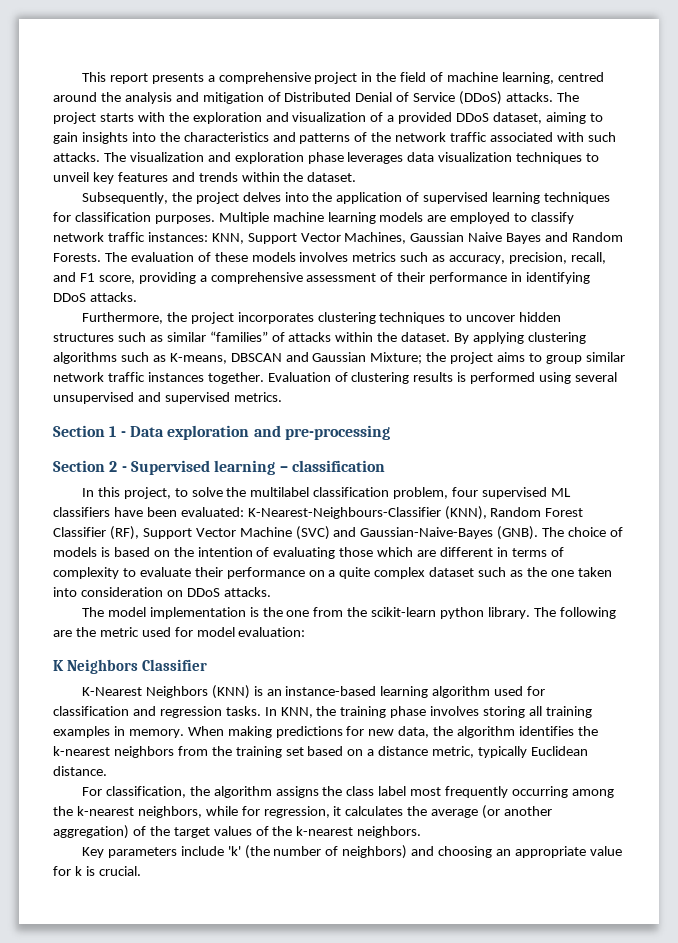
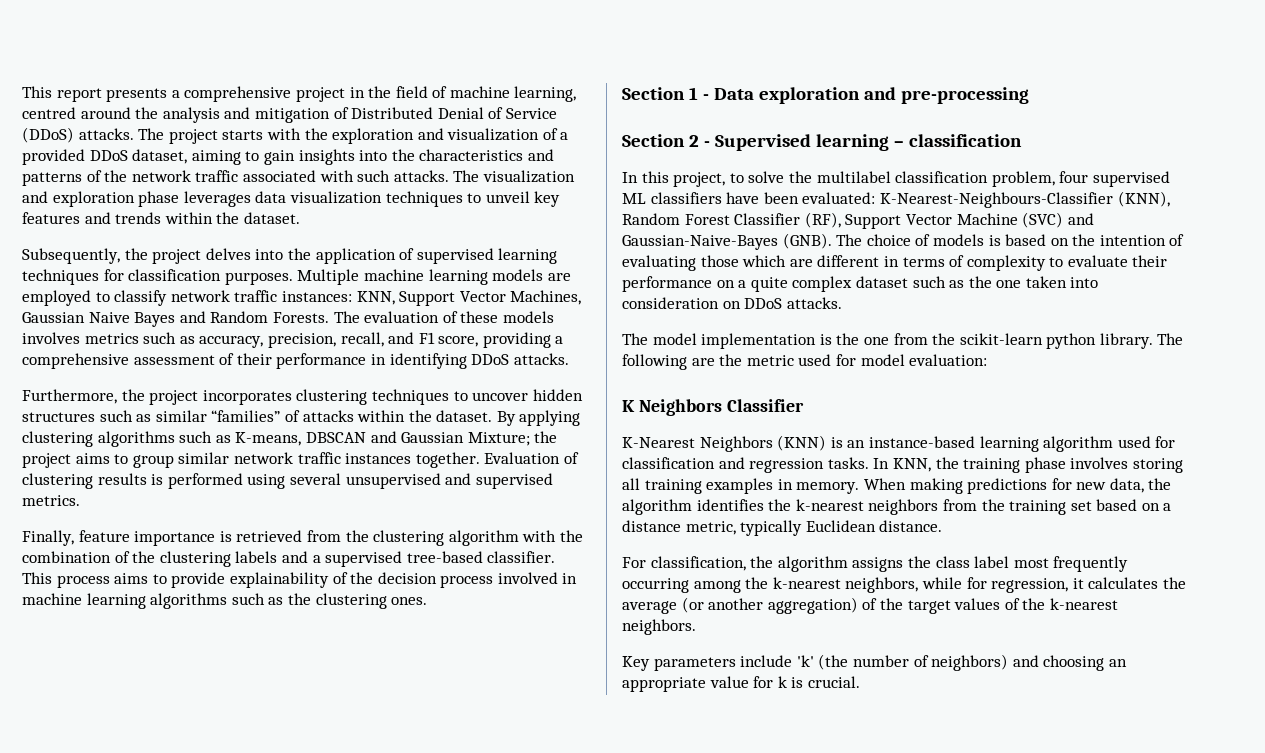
(282, 397) none -> [22,530,583,546] [22,551,556,567] [22,572,578,588] [22,593,428,609] // Finally, feature importance is retrieved from the clustering algorithm with the combination of the clustering labels and a supervised tree-based classifier. This process aims to provide explainability of the decision process involved in machine learning algorithms such as the clustering ones.

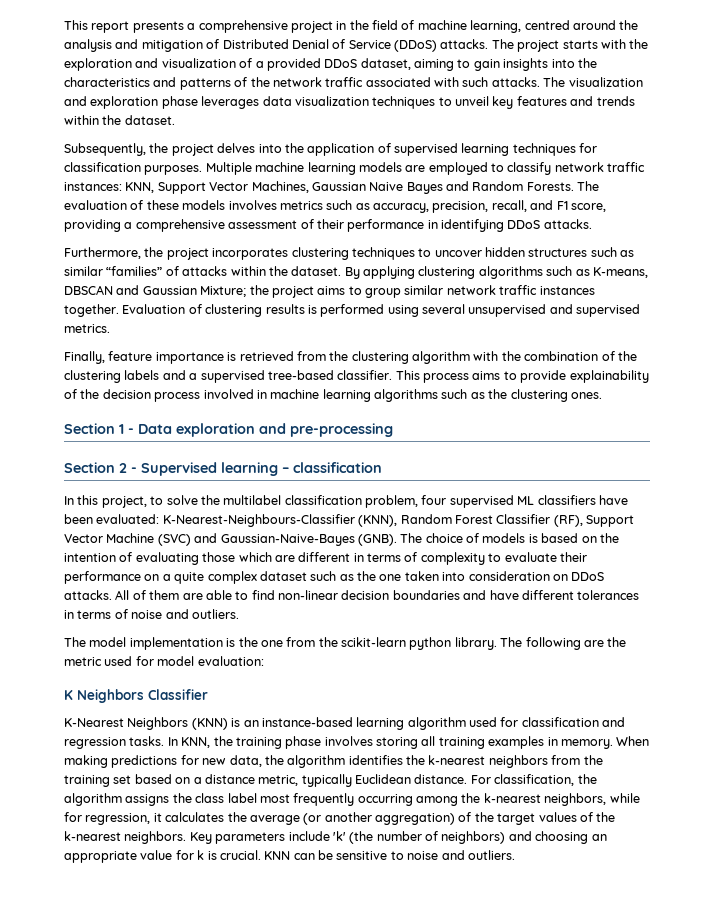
(842, 303) none -> [115,590,640,600] [64,609,239,619] All of them are able to find non-linear decision boundaries and have different tolerances in terms of noise and outliers.
(943, 526) // -> (468, 779) none
(696, 627) // -> (187, 837) none
(860, 682) none -> [264,850,515,860] KNN can be sensitive to noise and outliers.

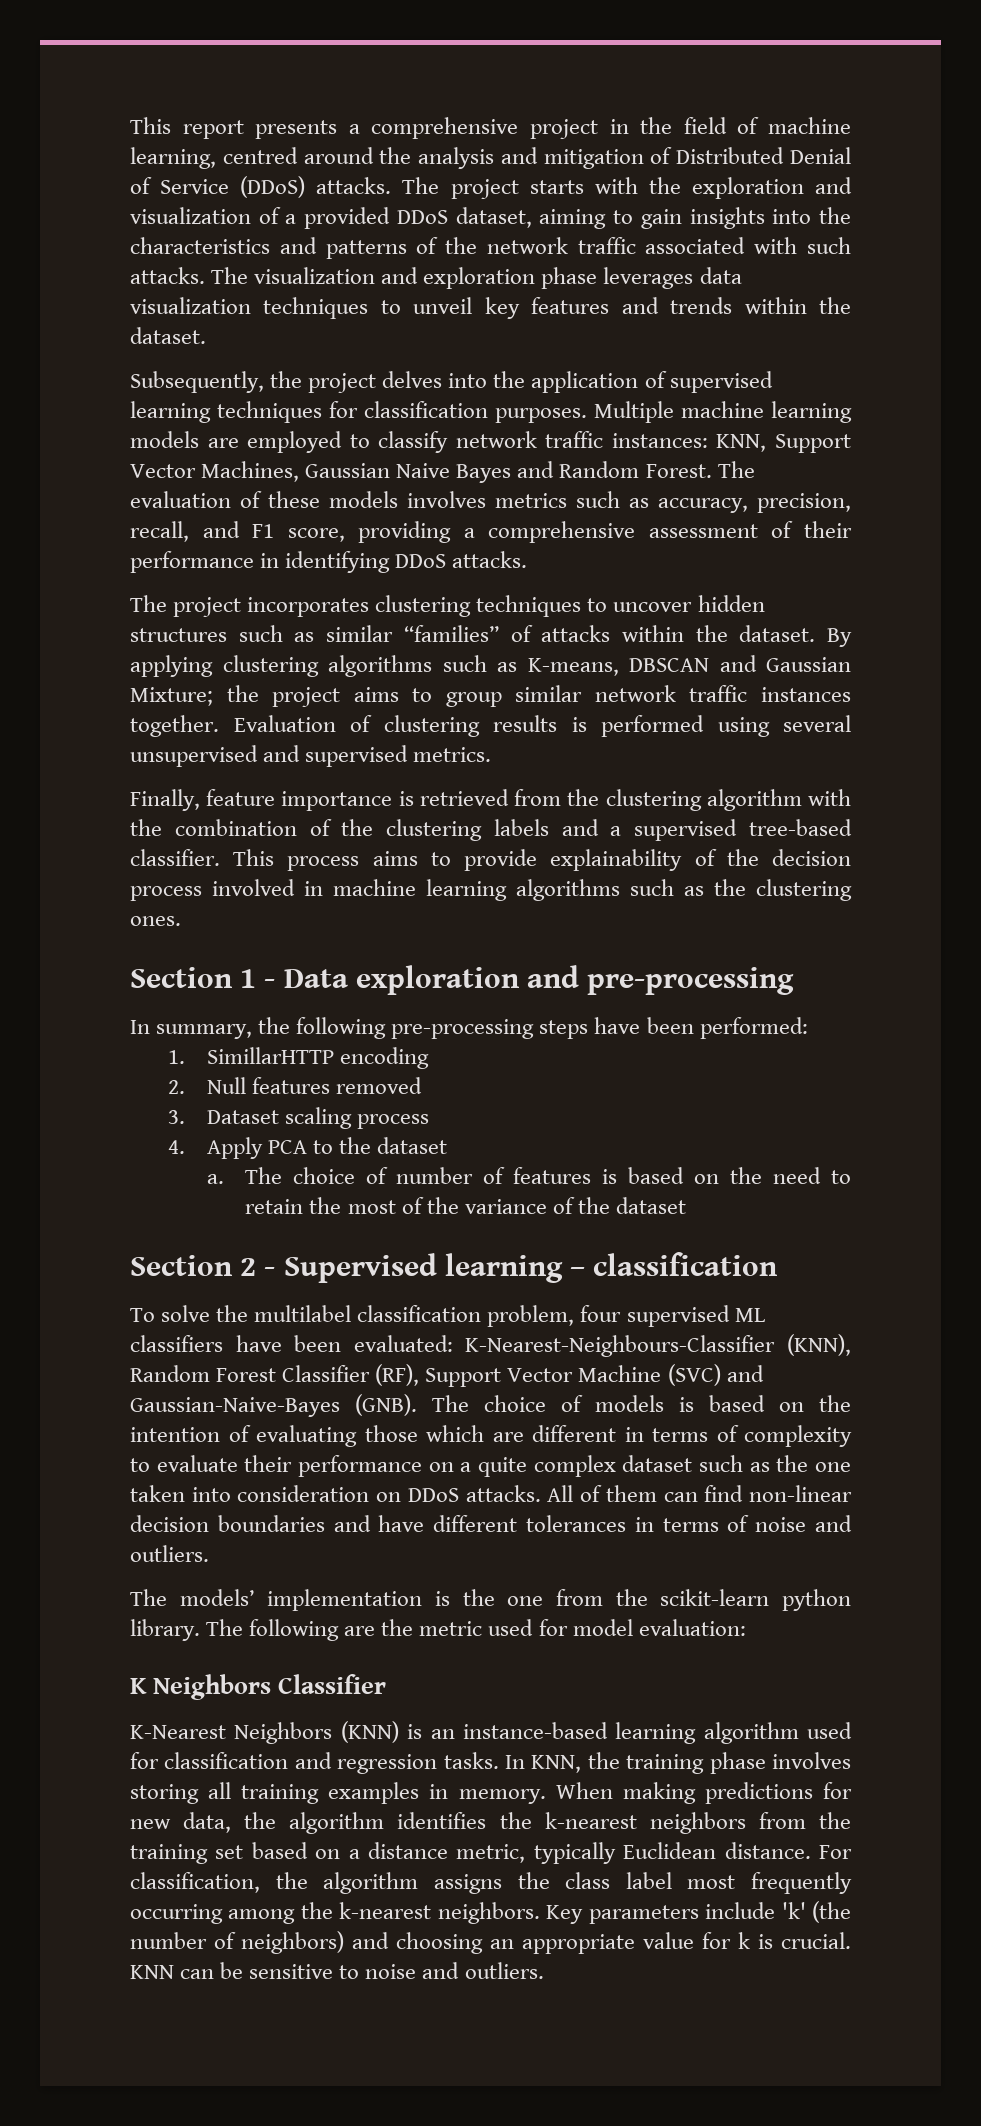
[526,182,574,191] Forests. -> [645,464,712,478] Forest.
[64,247,164,259] Furthermore, the -> [130,595,167,612] The
(393, 430) none -> [130,1017,808,1039] [168,1047,429,1069] [168,1077,423,1094] [168,1107,430,1129] [168,1137,448,1159] [206,1167,851,1184] [245,1197,686,1214] // In summary, the following pre-processing steps have been performed: // 1. SimillarHTTP encoding // 2. Null features removed // 3. Dataset scaling process // 4. Apply PCA to the dataset // a. The choice of number of features is based on the need to retain the most of the variance of the dataset
[64,495,164,508] In this project, to -> [130,1308,155,1322] To
[182,590,249,600] are able to -> [663,1492,698,1502] can
[89,637,127,647] model -> [179,1589,255,1606] models’
[544,793,640,806] [64,812,616,825] [64,831,121,841] neighbors, while for regression, it calculates the average (or another aggregation) of the target values of the k-nearest -> (432, 1910) none

